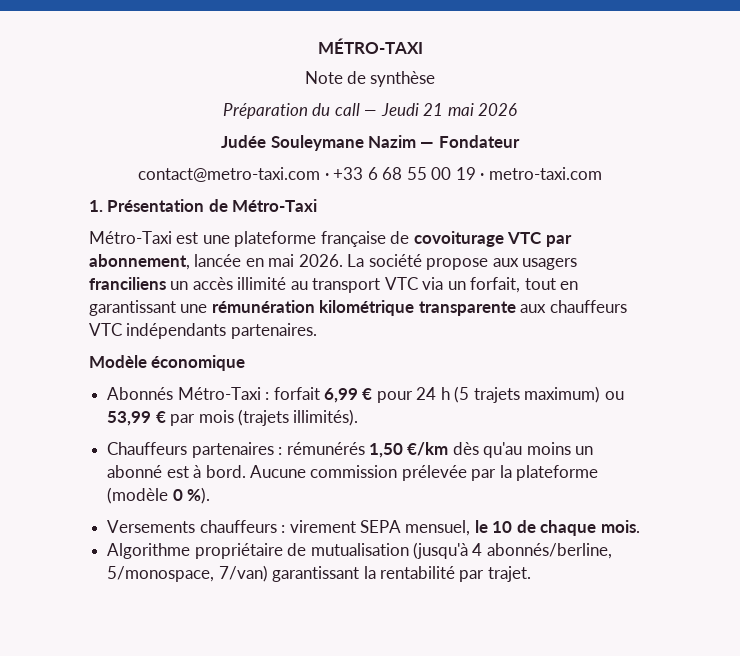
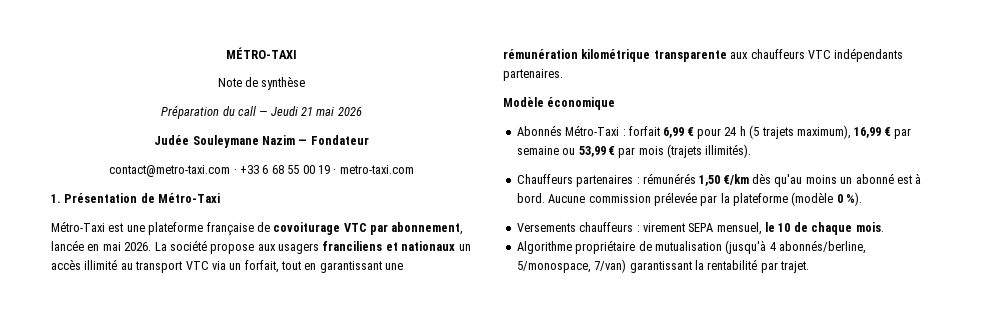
(166, 283) none -> [385,241,456,251] et nationaux
[524,386,601,403] maximum) -> [796,125,911,139] [516,146,559,155] maximum), 16,99 € par semaine

